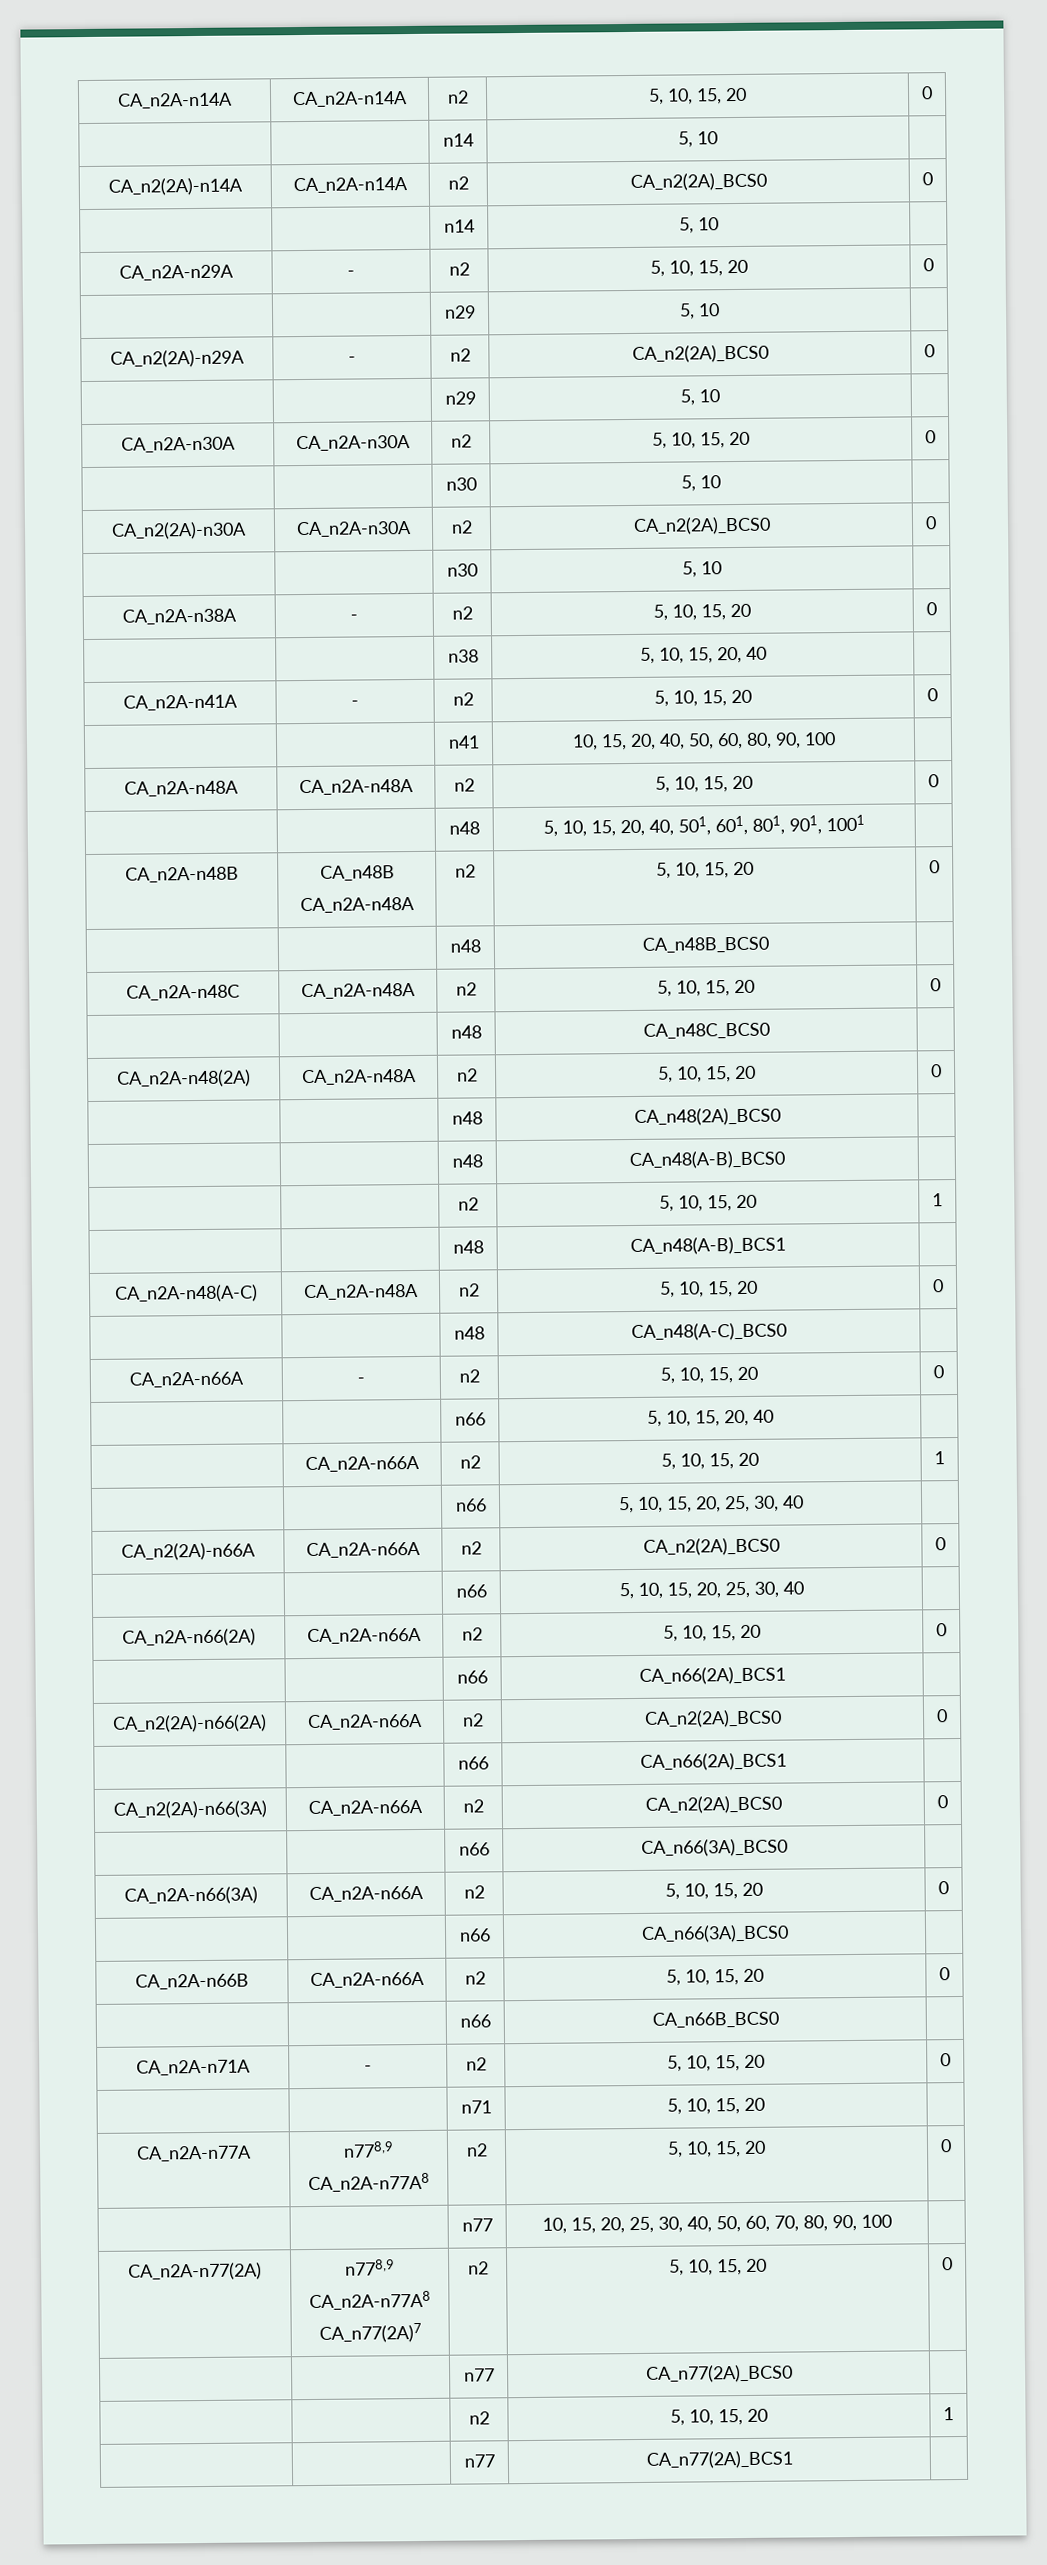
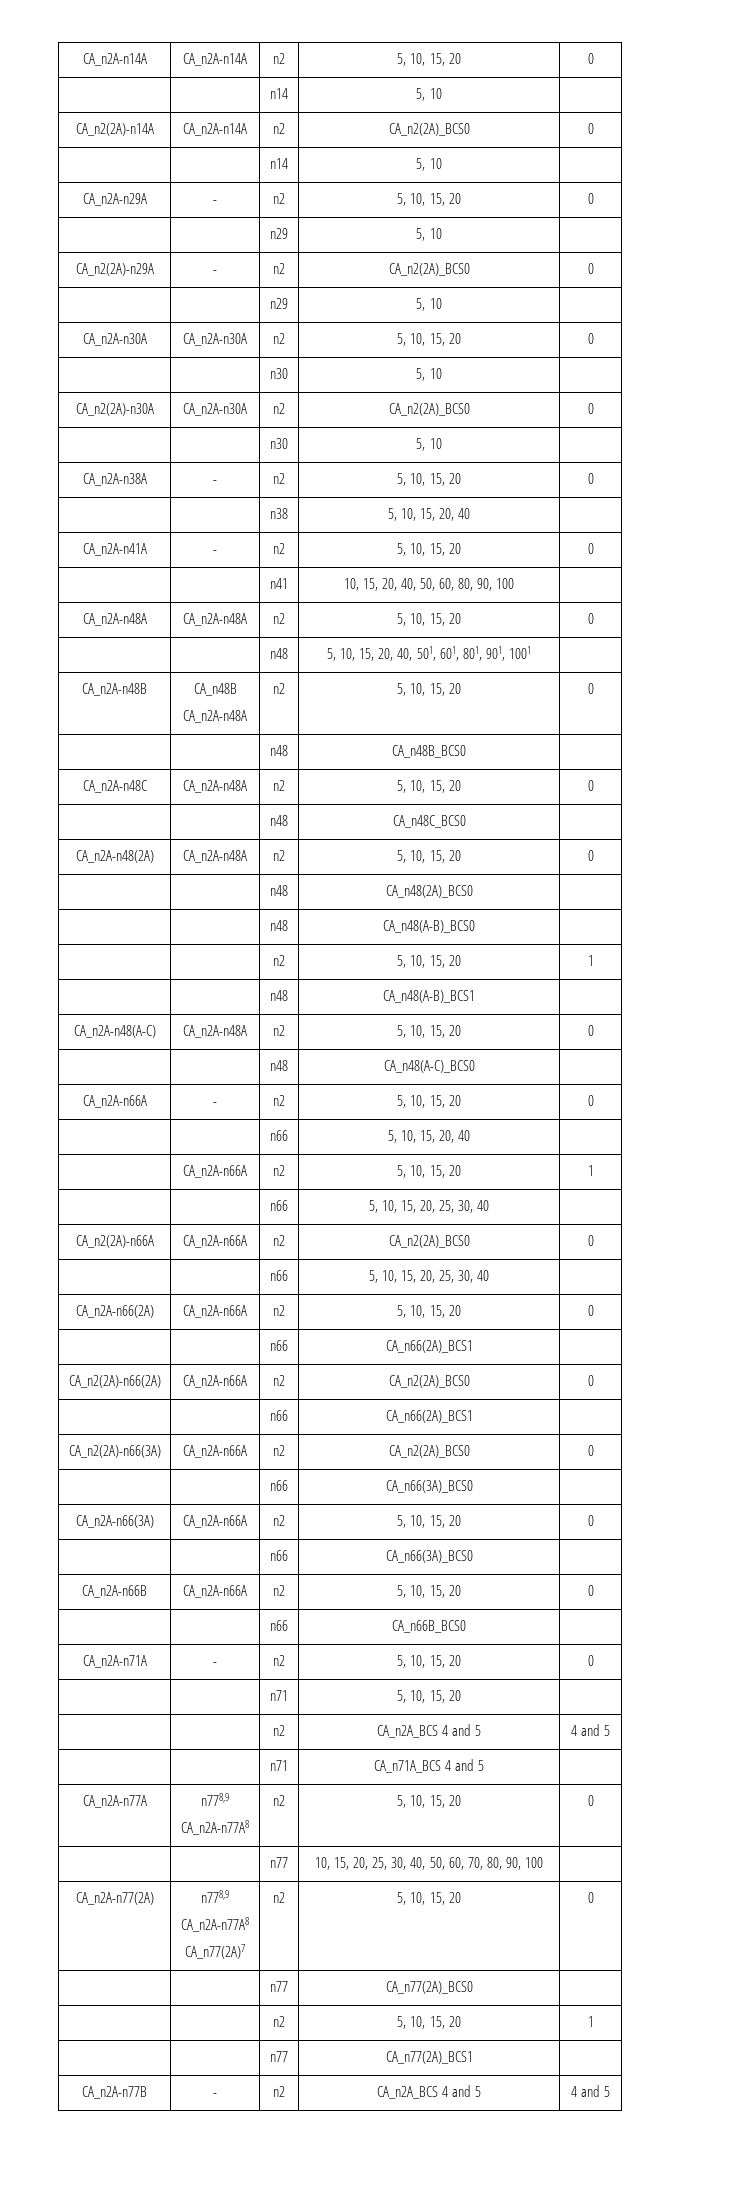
(765, 2104) none -> [273,1725,285,1736] [376,1724,482,1738] [570,1724,611,1736] [270,1760,288,1771] [373,1759,485,1773] // | | n2 | CA_n2A_BCS 4 and 5 | 4 and 5 // | | n71 | CA_n71A_BCS 4 and 5 |
(793, 2459) none -> [82,2086,147,2099] [213,2093,217,2097] [273,2086,285,2097] [376,2085,482,2099] [570,2085,611,2097] // CA_n2A-n77B | - | n2 | CA_n2A_BCS 4 and 5 | 4 and 5

